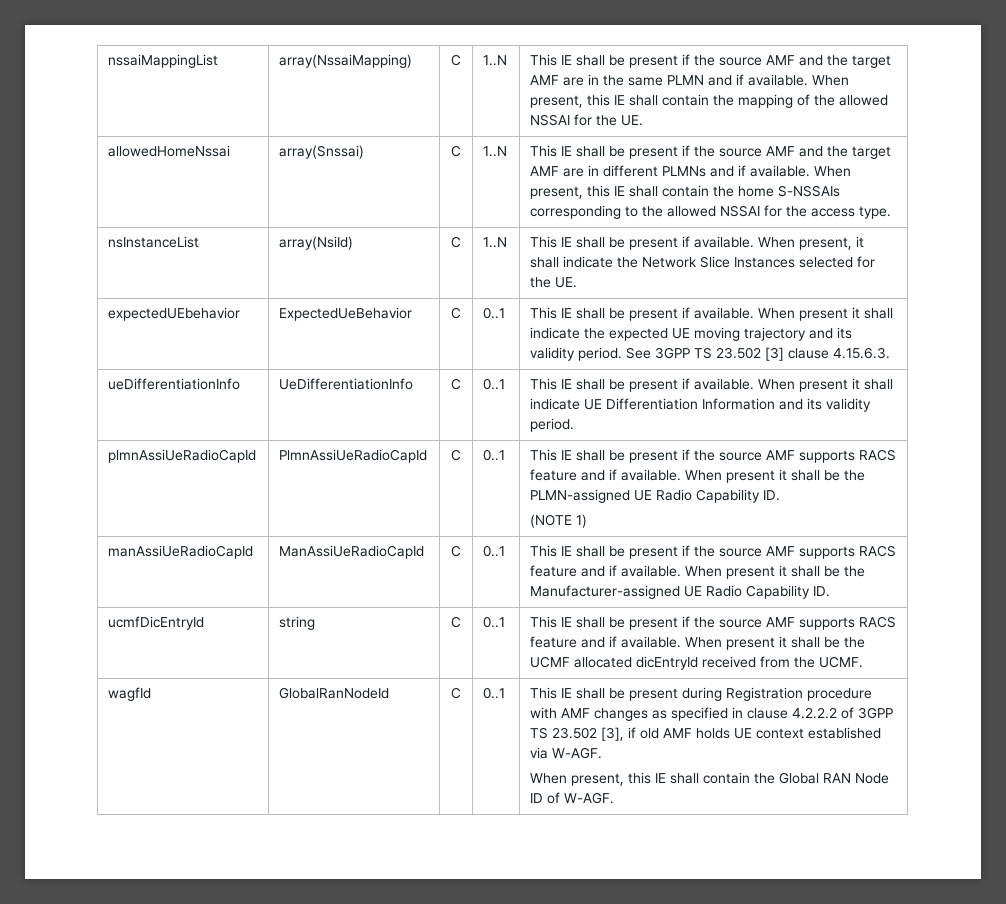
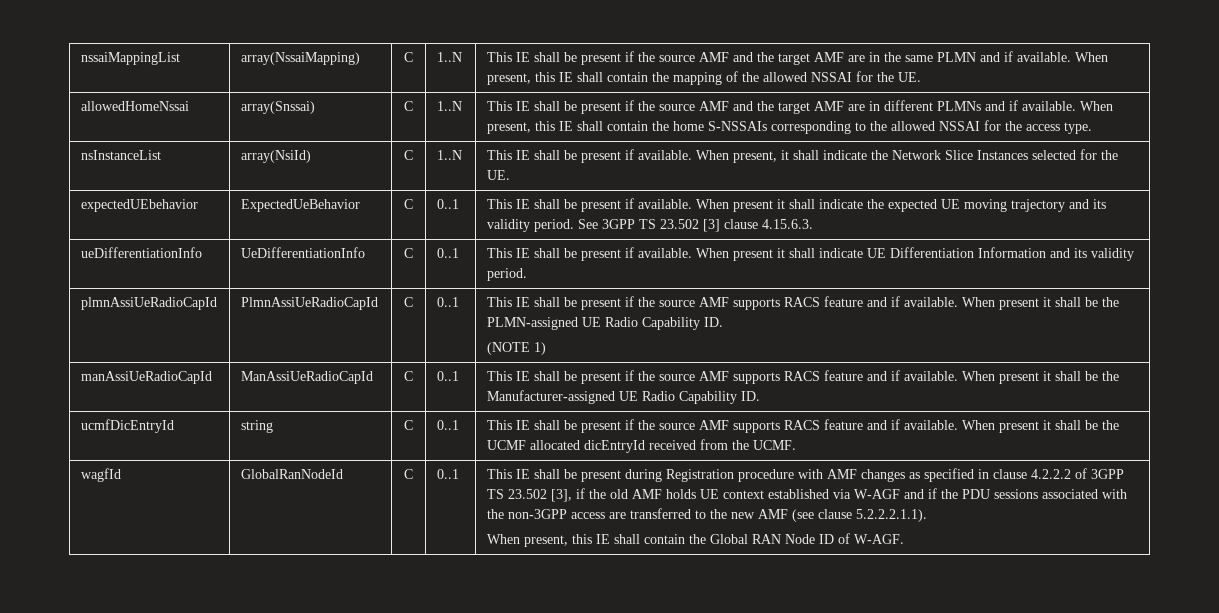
(637, 732) none -> [588,489,606,499] the
[552,747,603,759] W-AGF. -> [853,488,1127,499] [486,508,927,522] W-AGF and if the PDU sessions associated with the non-3GPP access are transferred to the new AMF (see clause 5.2.2.2.1.1).

